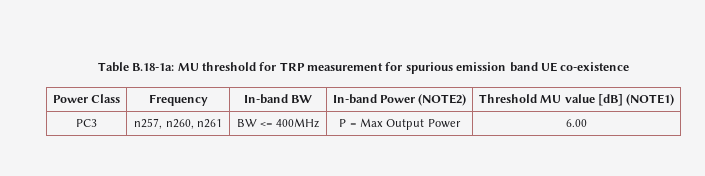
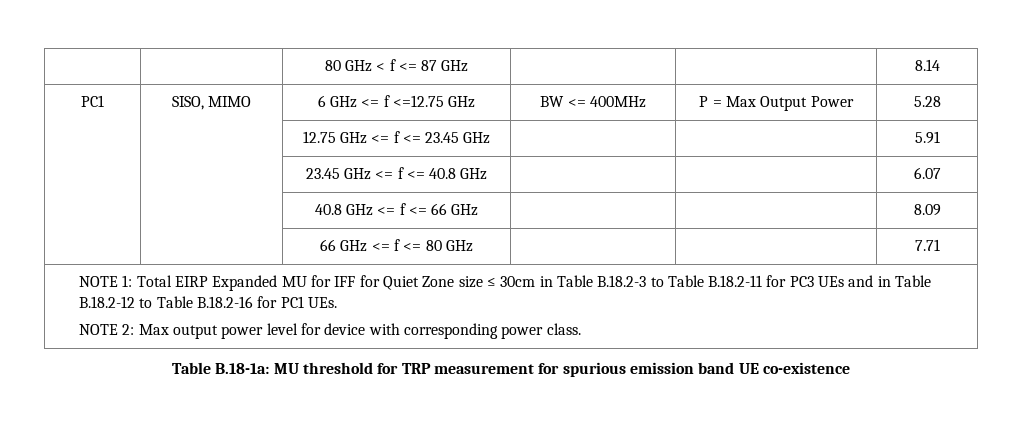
(97, 67) none -> [324,59,469,72] [914,59,940,71] [81,95,104,107] [171,96,252,110] [317,95,476,108] [540,96,646,108] [699,96,854,111] [913,96,941,107] [302,131,491,144] [914,131,940,144] [305,167,488,180] [913,167,941,179] [314,203,479,216] [913,204,941,216] [320,239,473,252] [914,239,940,251] [79,275,932,291] [79,296,337,308] [79,323,581,339] | | 80 GHz < f <= 87 GHz | | | 8.14 // PC1 | SISO, MIMO | 6 GHz <= f <=12.75 GHz | BW <= 400MHz | P = Max Output Power | 5.28 // | | 12.75 GHz <= f <= 23.45 GHz | | | 5.91 // | | 23.45 GHz <= f <= 40.8 GHz | | | 6.07 // | | 40.8 GHz <= f <= 66 GHz | | | 8.09 // | | 66 GHz <= f <= 80 GHz | | | 7.71 // NOTE 1: Total EIRP Expanded MU for IFF for Quiet Zone size ≤ 30cm in Table B.18.2-3 to Table B.18.2-11 for PC3 UEs and in Table B.18.2-12 to Table B.18.2-16 for PC1 UEs. // NOTE 2: Max output power level for device with corresponding power class. //
[52,94,121,103] [148,94,208,106] [243,94,313,104] [332,94,467,106] [478,94,675,106] [76,119,97,127] [134,118,222,129] [236,118,320,128] [339,118,461,130] [566,119,587,127] // Power Class | Frequency | In-band BW | In-band Power (NOTE2) | Threshold MU value [dB] (NOTE1) // PC3 | n257, n260, n261 | BW <= 400MHz | P = Max Output Power | 6.00 -> (850, 368) none

